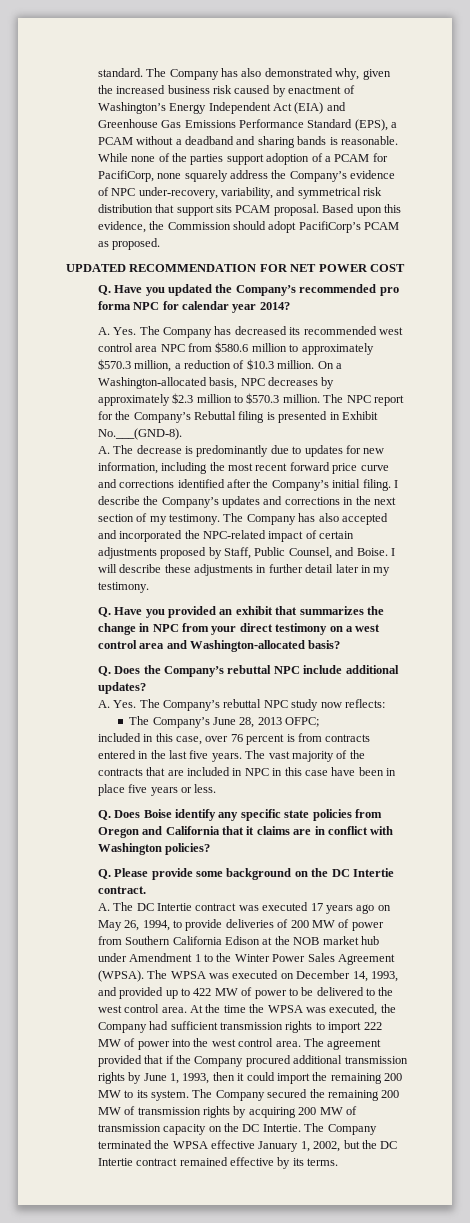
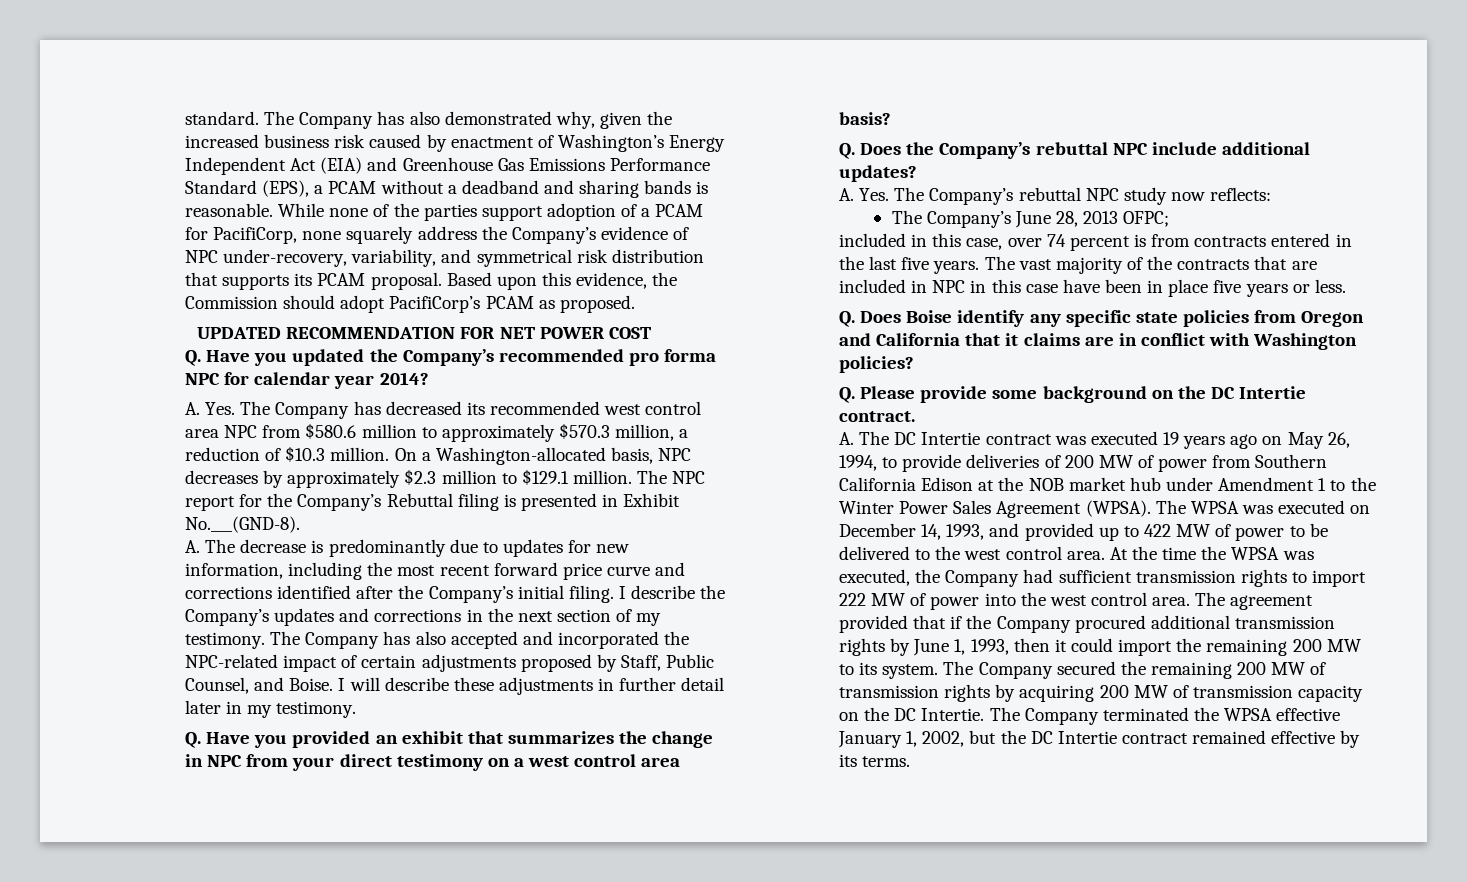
[176,205,233,216] support sits -> [222,273,313,290] supports its
[246,393,280,404] $570.3 -> [521,469,569,485] $129.1
[166,640,306,652] and Washington-allocated -> (681, 762) none
[230,734,243,742] 76 -> [1046,234,1066,247] 74
[310,903,323,911] 17 -> [1162,432,1179,445] 19

